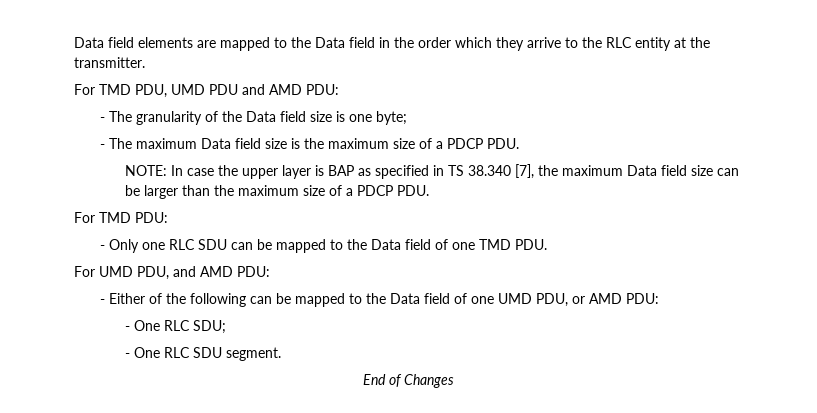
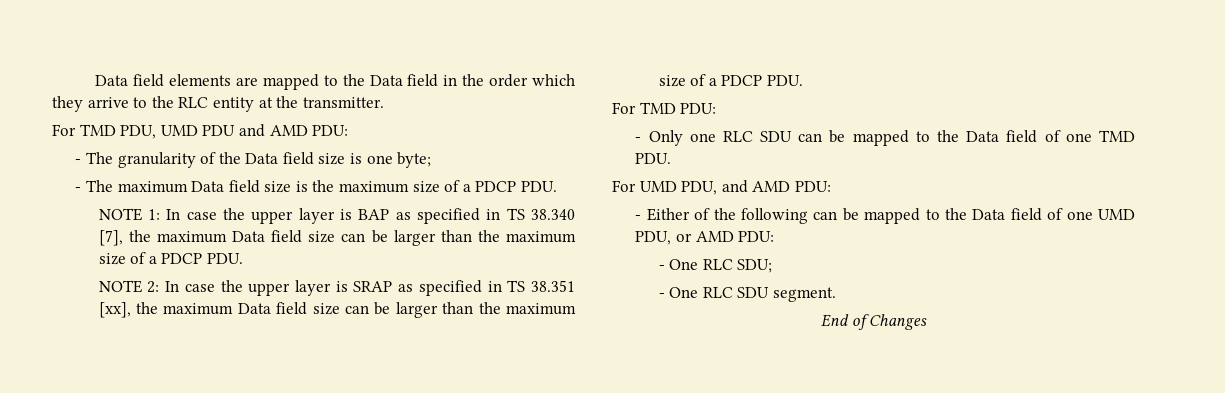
[125,165,168,176] NOTE: -> [98,208,161,221] NOTE 1:
(430, 190) none -> [98,280,575,296] [98,302,576,318] [658,74,804,87] // NOTE 2: In case the upper layer is SRAP as specified in TS 38.351 [xx], the maximum Data field size can be larger than the maximum size of a PDCP PDU.

